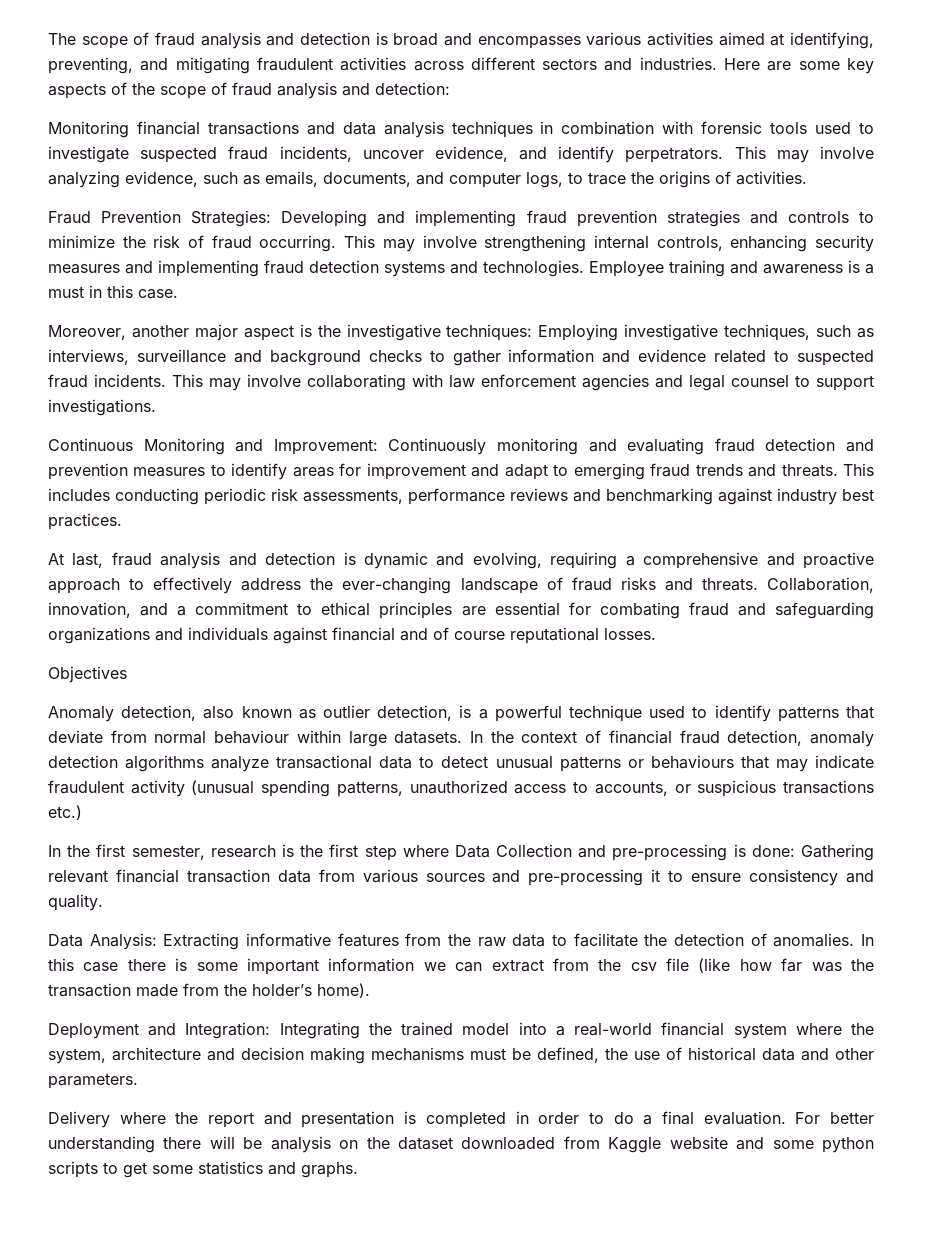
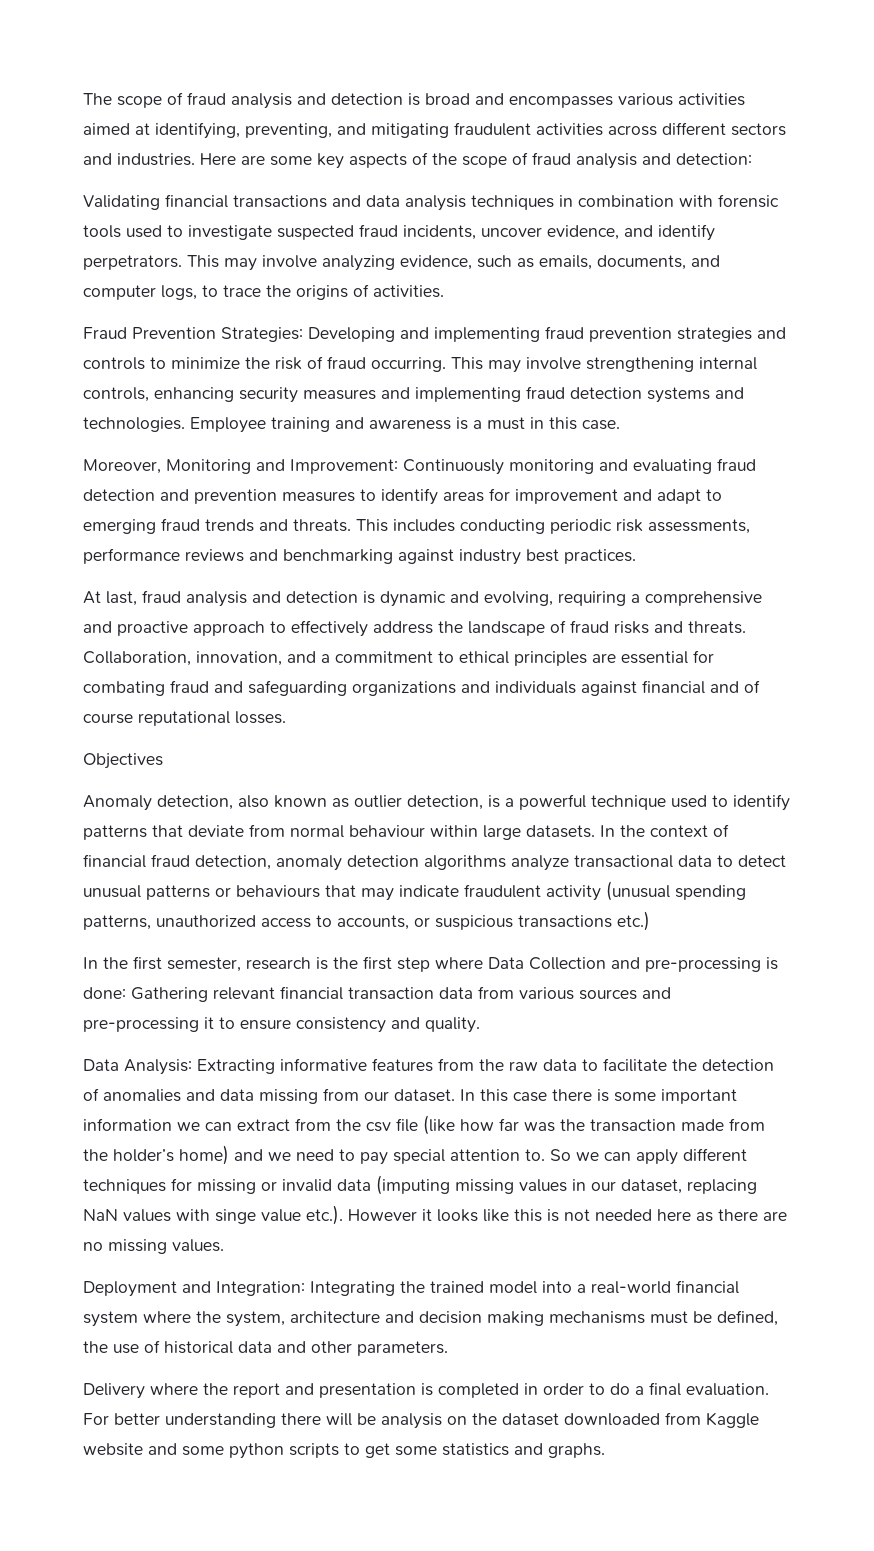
[48,121,129,138] Monitoring -> [83,195,160,210] Validating
[131,324,874,341] [48,349,874,366] [48,374,874,391] [48,399,156,416] [48,438,133,451] another major aspect is the investigative techniques: Employing investigative techniques, such as interviews, surveillance and background checks to gather information and evidence related to suspected fraud incidents. This may involve collaborating with law enforcement agencies and legal counsel to support investigations. // Continuous -> (161, 466) none
[342,577,452,594] ever-changing -> (463, 627) none
[773,933,855,947] anomalies. -> [103,1088,455,1104] anomalies and data missing from our dataset.
[317,983,370,998] home). -> [179,1145,747,1165] [83,1175,757,1195] [83,1205,787,1225] [83,1239,224,1254] home) and we need to pay special attention to. So we can apply different techniques for missing or invalid data (imputing missing values in our dataset, replacing NaN values with singe value etc.). However it looks like this is not needed here as there are no missing values.

